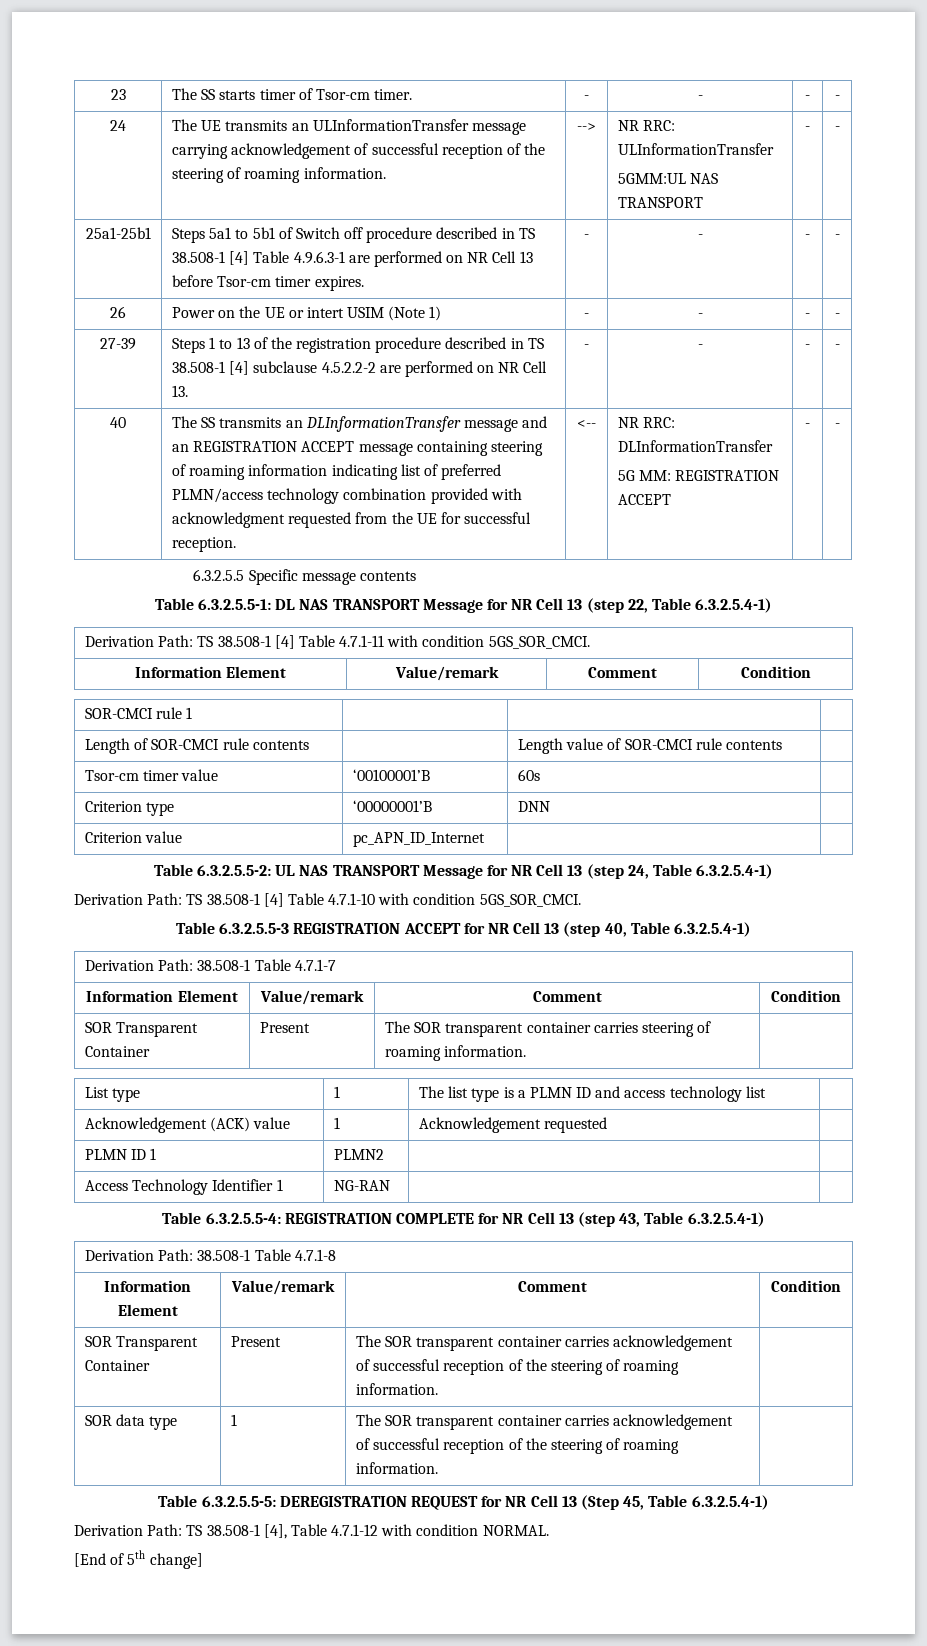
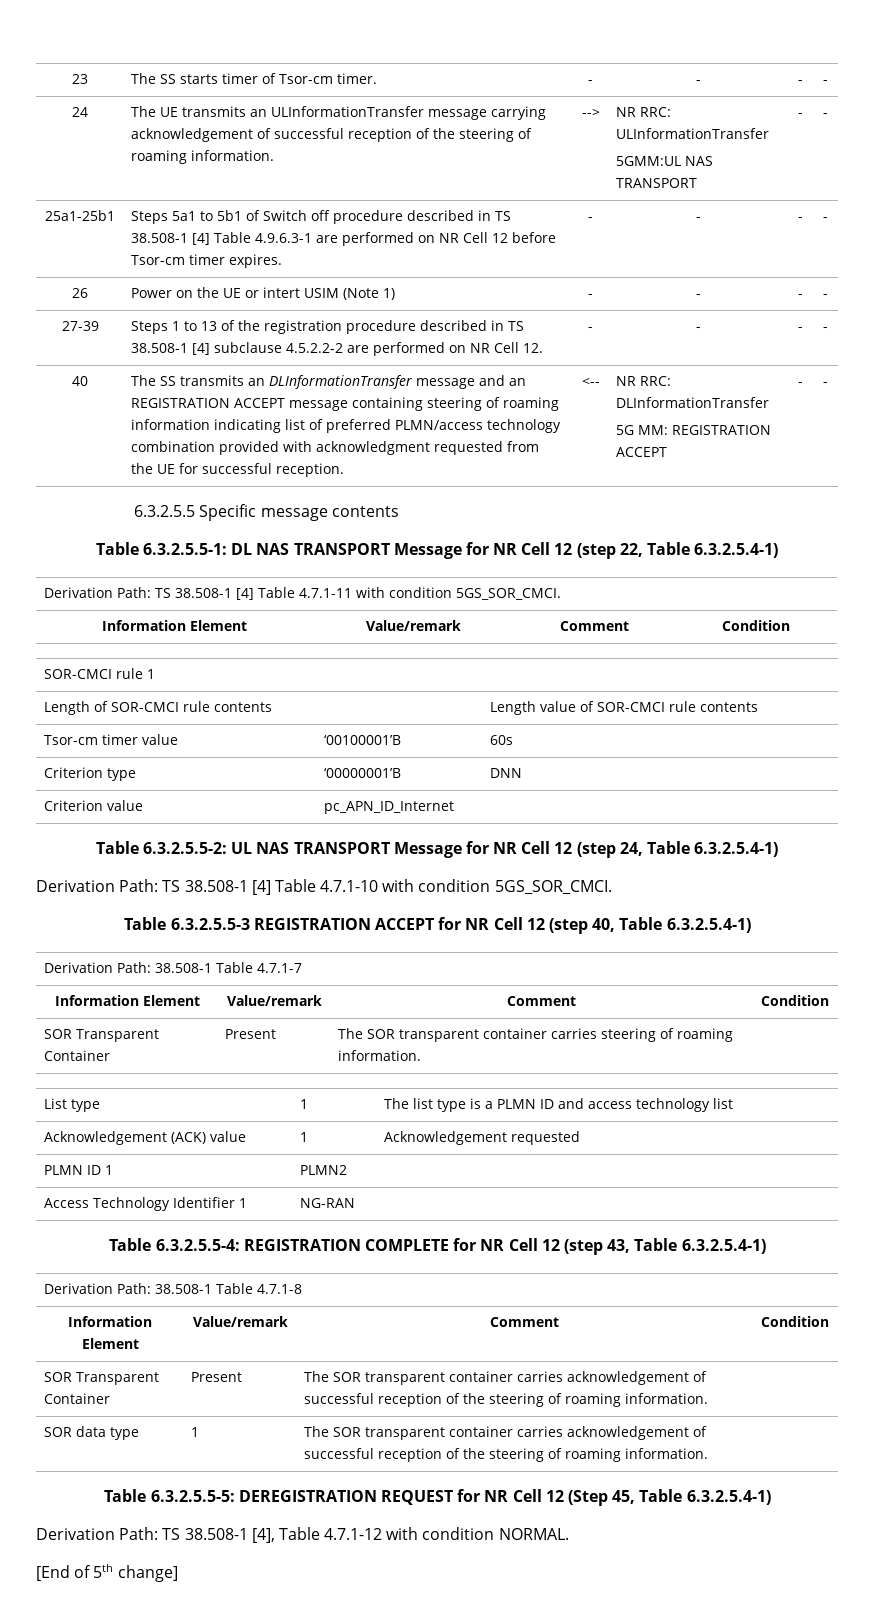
[519,251,533,263] 13 -> [492,233,509,243] 12
[171,385,188,397] 13. -> [523,343,544,353] 12.
[567,599,583,610] 13 -> [554,543,573,555] 12
[567,865,583,876] 13 -> [554,842,573,854] 12
[544,923,560,934] 13 -> [526,918,545,930] 12
[558,1213,574,1224] 13 -> [541,1239,560,1251] 12
[561,1496,577,1507] 13 -> [545,1490,564,1502] 12

